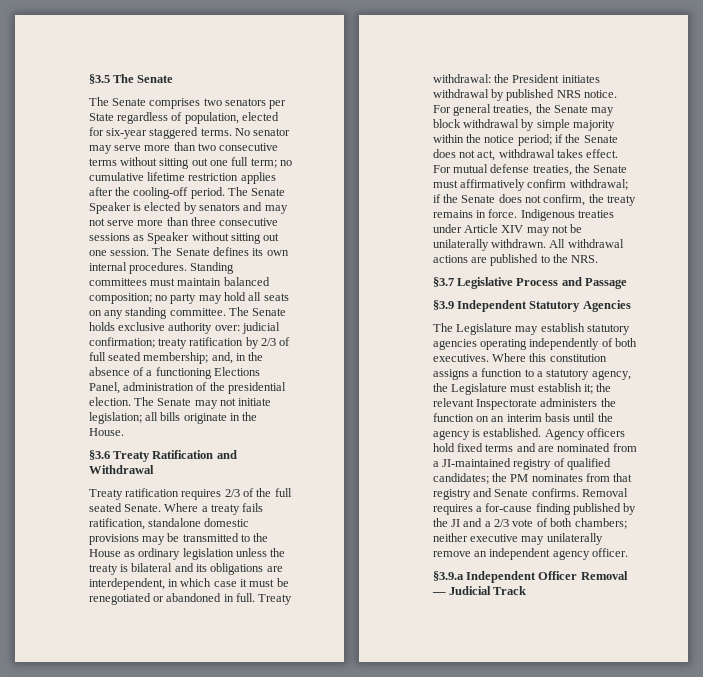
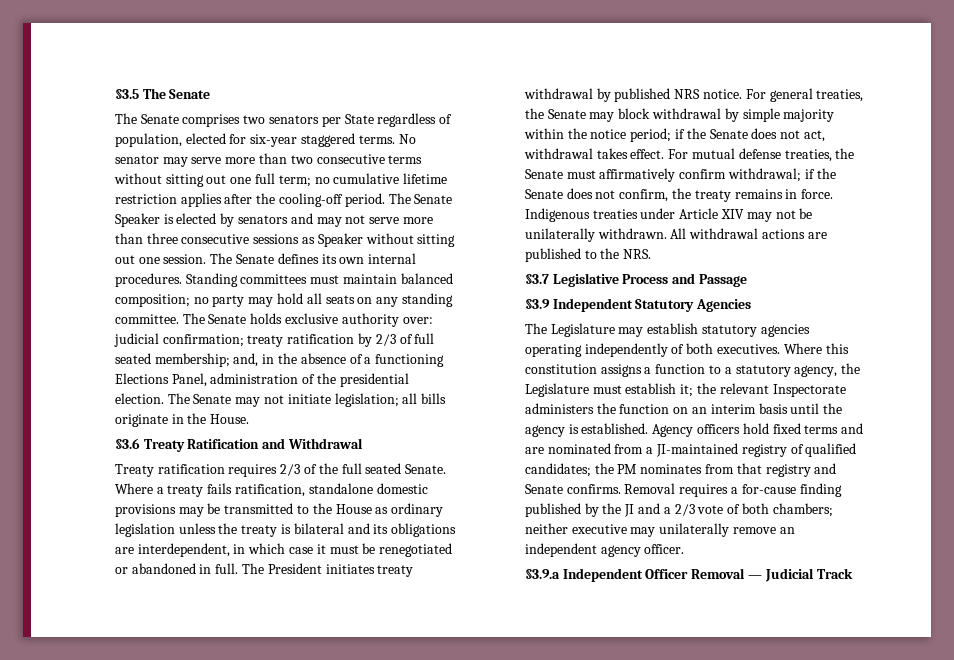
[258,594,293,605] [432,74,509,83] Treaty withdrawal: the -> [241,563,264,574] The
(600, 79) none -> [377,565,414,577] treaty

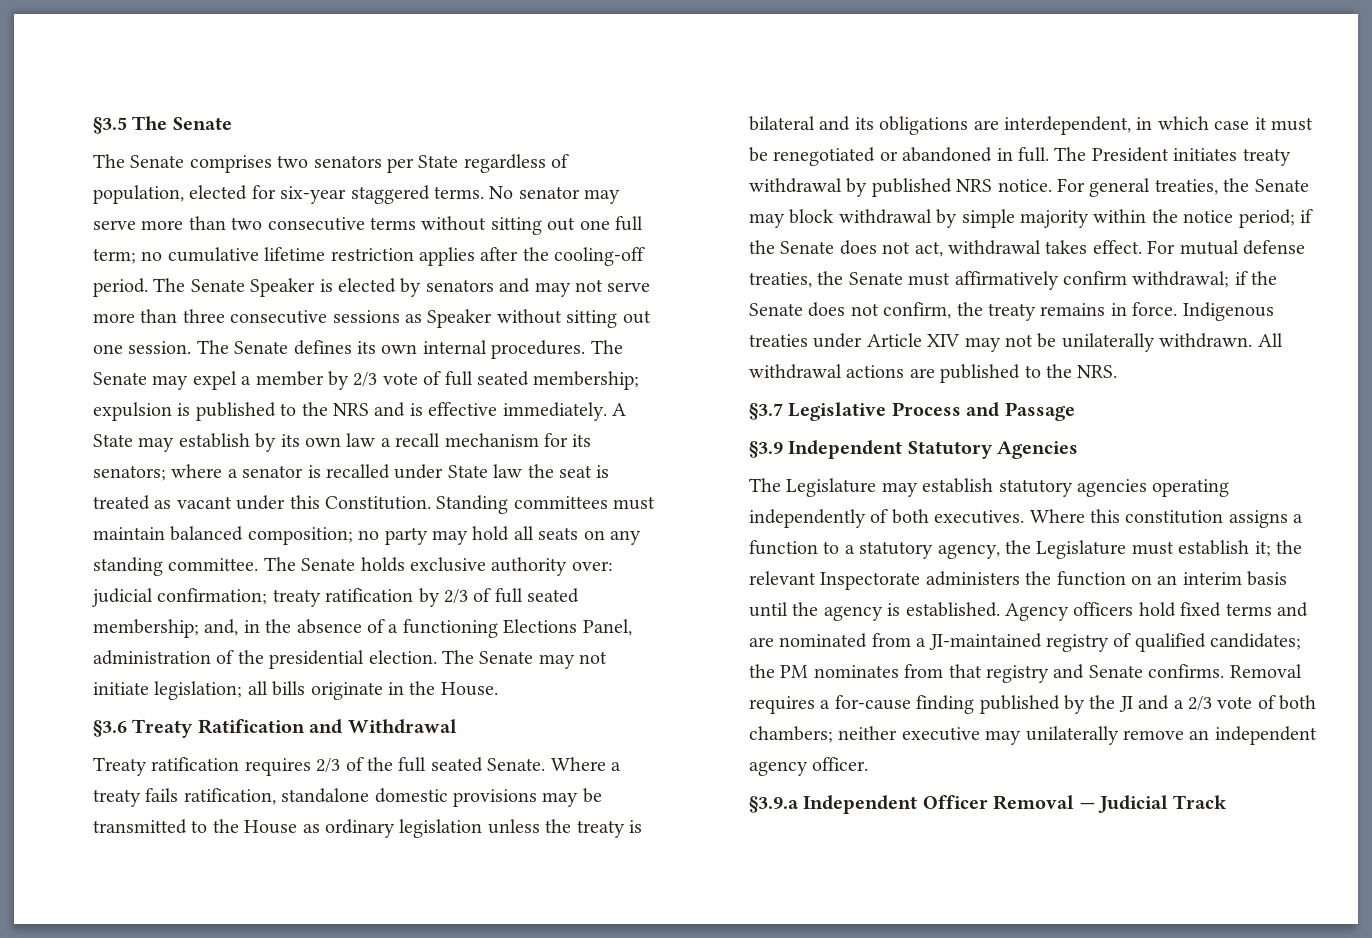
(182, 280) none -> [590,340,623,354] [93,371,640,390] [93,402,627,421] [93,433,592,452] [93,464,610,481] [93,495,432,510] The Senate may expel a member by 2/3 vote of full seated membership; expulsion is published to the NRS and is effective immediately. A State may establish by its own law a recall mechanism for its senators; where a senator is recalled under State law the seat is treated as vacant under this Constitution.

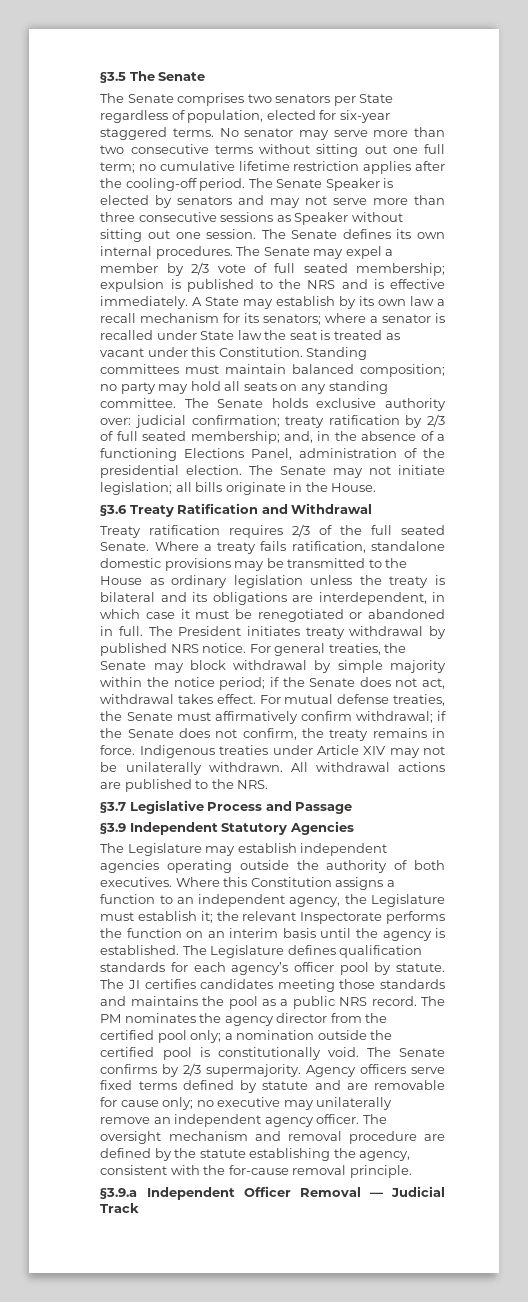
[998,479,1073,497] statutory -> [300,843,388,856] independent
[749,509,867,528] independently -> [239,860,388,873] outside the authority
[1125,510,1224,524] constitution -> [250,877,332,887] Constitution
[844,541,934,559] a statutory -> [176,894,286,907] an independent
[925,571,1020,586] administers -> [386,911,445,924] performs
(1000, 609) none -> [182,945,423,958] [100,962,445,975] [100,979,445,992] [100,996,445,1009] [100,1013,388,1026] [100,1030,393,1043] [100,1047,445,1060] [100,1063,302,1077] The Legislature defines qualification standards for each agency’s officer pool by statute. The JI certifies candidates meeting those standards and maintains the pool as a public NRS record. The PM nominates the agency director from the certified pool only; a nomination outside the certified pool is constitutionally void. The Senate confirms by 2/3 supermajority.
[1138,602,1176,617] hold -> [411,1067,446,1074] serve
[1277,602,1309,617] [749,633,1302,652] [749,664,1302,683] [749,695,1317,714] [749,726,898,743] and are nominated from a JI-maintained registry of qualified candidates; the PM nominates from that registry and Senate confirms. Removal requires a for-cause finding published by the JI and a 2/3 vote of both chambers; neither -> [182,1080,445,1093] [100,1097,214,1110] defined by statute and are removable for cause only; no
(869, 764) none -> [362,1114,387,1124] [100,1131,445,1144] [100,1148,411,1161] [100,1165,412,1178] The oversight mechanism and removal procedure are defined by the statute establishing the agency, consistent with the for-cause removal principle.

